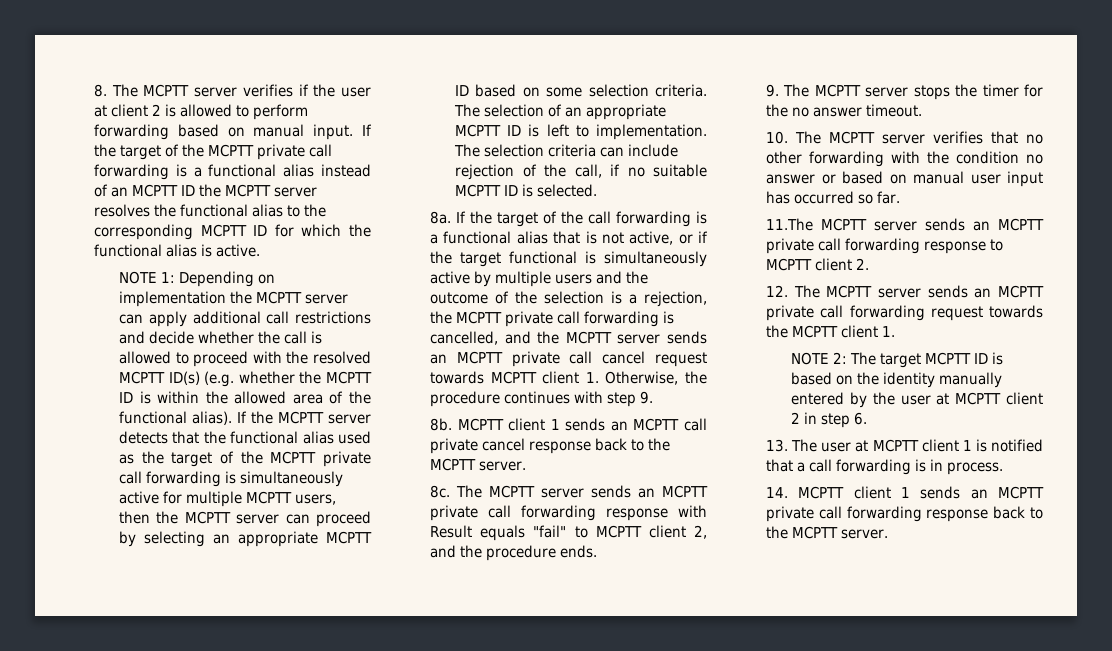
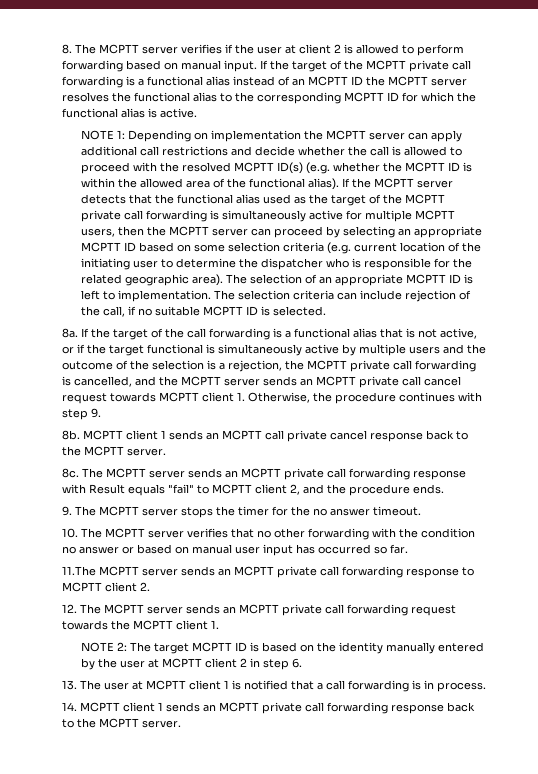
[655,84,707,97] criteria. -> [283,242,482,254] [81,258,473,270] [81,274,224,286] criteria (e.g. current location of the initiating user to determine the dispatcher who is responsible for the related geographic area).

